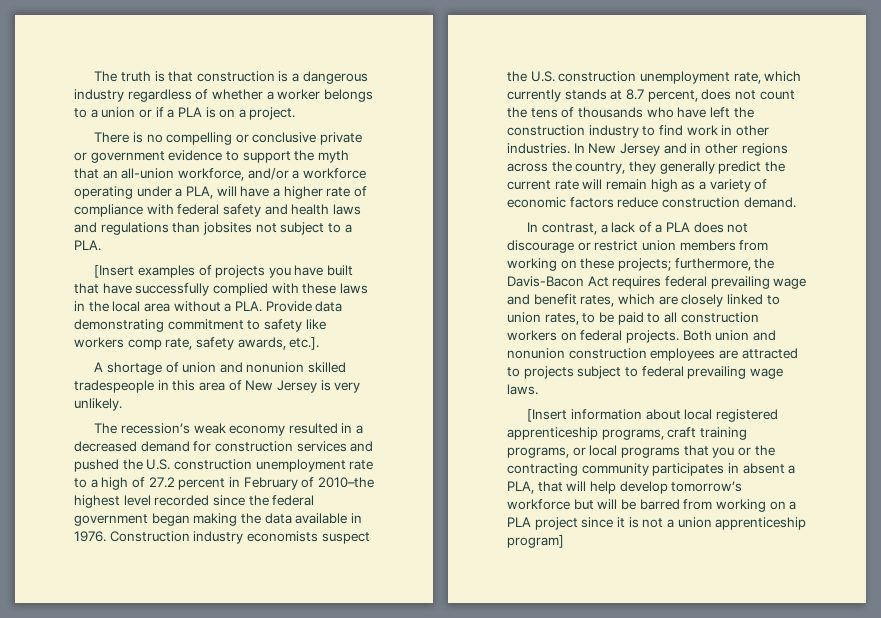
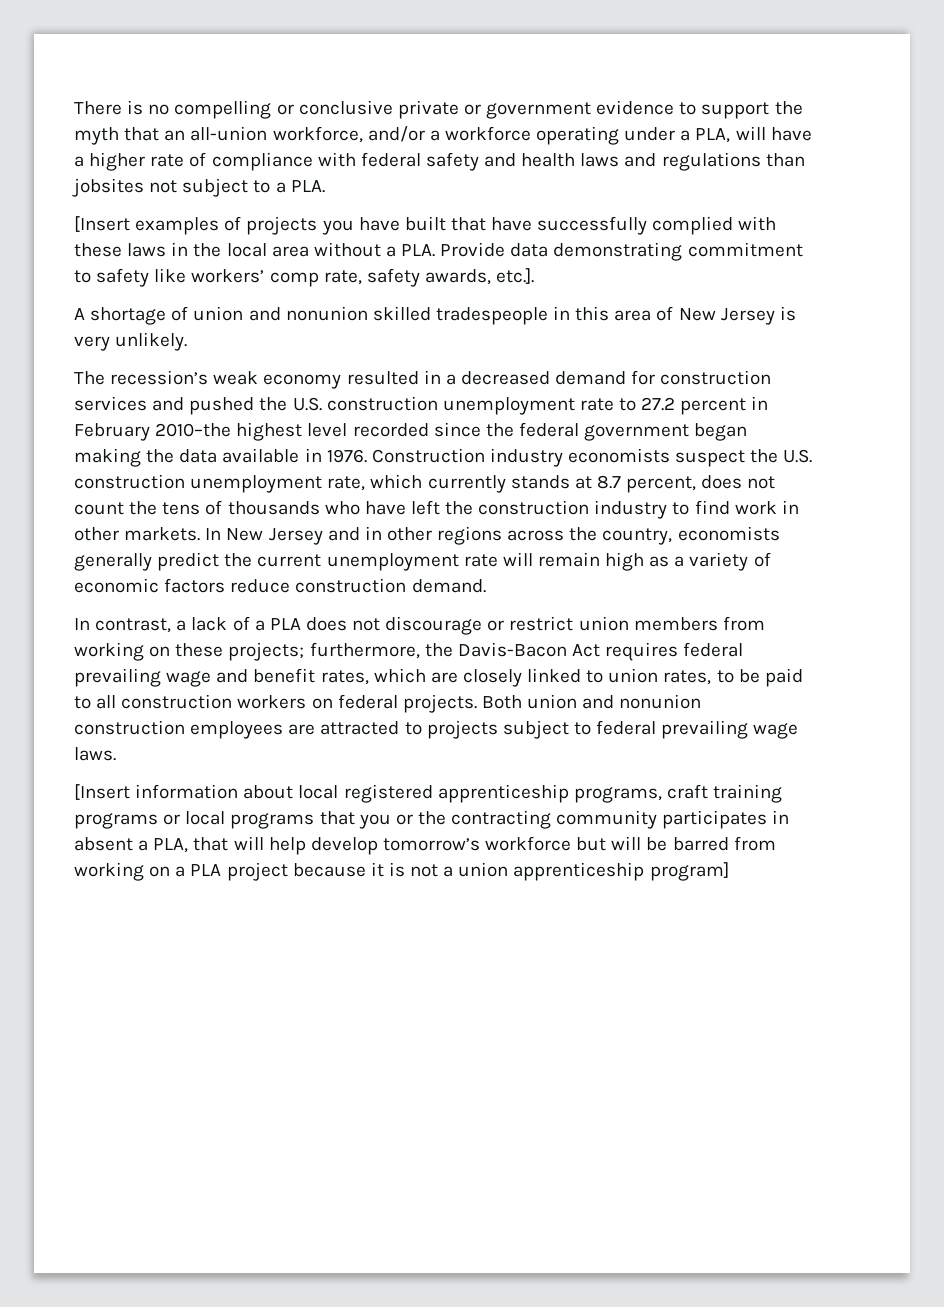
[94,71,368,84] [74,89,373,102] [74,107,296,120] The truth is that construction is a dangerous industry regardless of whether a worker belongs to a union or if a PLA is on a project. // -> (74, 108) none
[74,337,124,348] workers -> [191,269,265,283] workers’
[90,477,145,490] a high of -> (637, 404) none
[301,477,315,488] of -> (150, 432) none
[507,143,570,154] industries. -> [124,527,201,541] markets.
[628,161,656,174] they -> [677,526,780,541] economists
(551, 185) none -> [326,553,459,571] unemployment
[507,447,569,458] programs, -> [74,813,158,829] programs
[581,517,614,528] since -> [292,863,366,877] because

